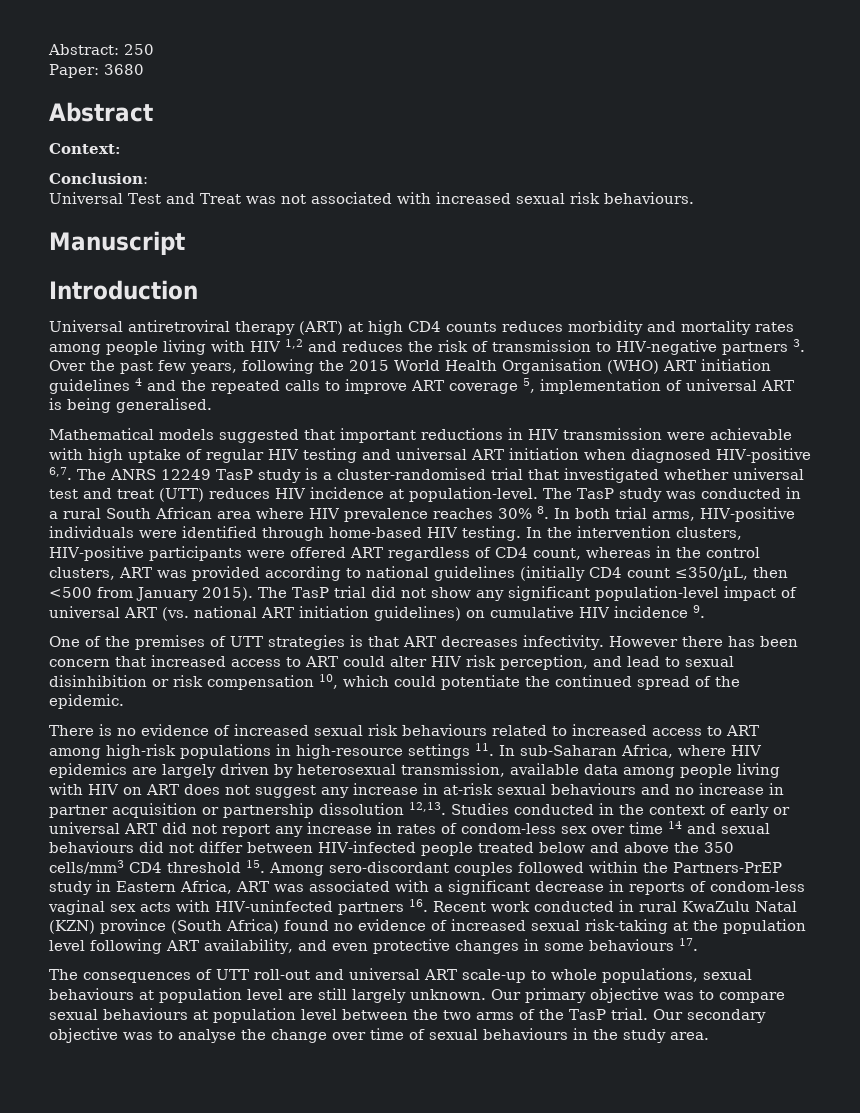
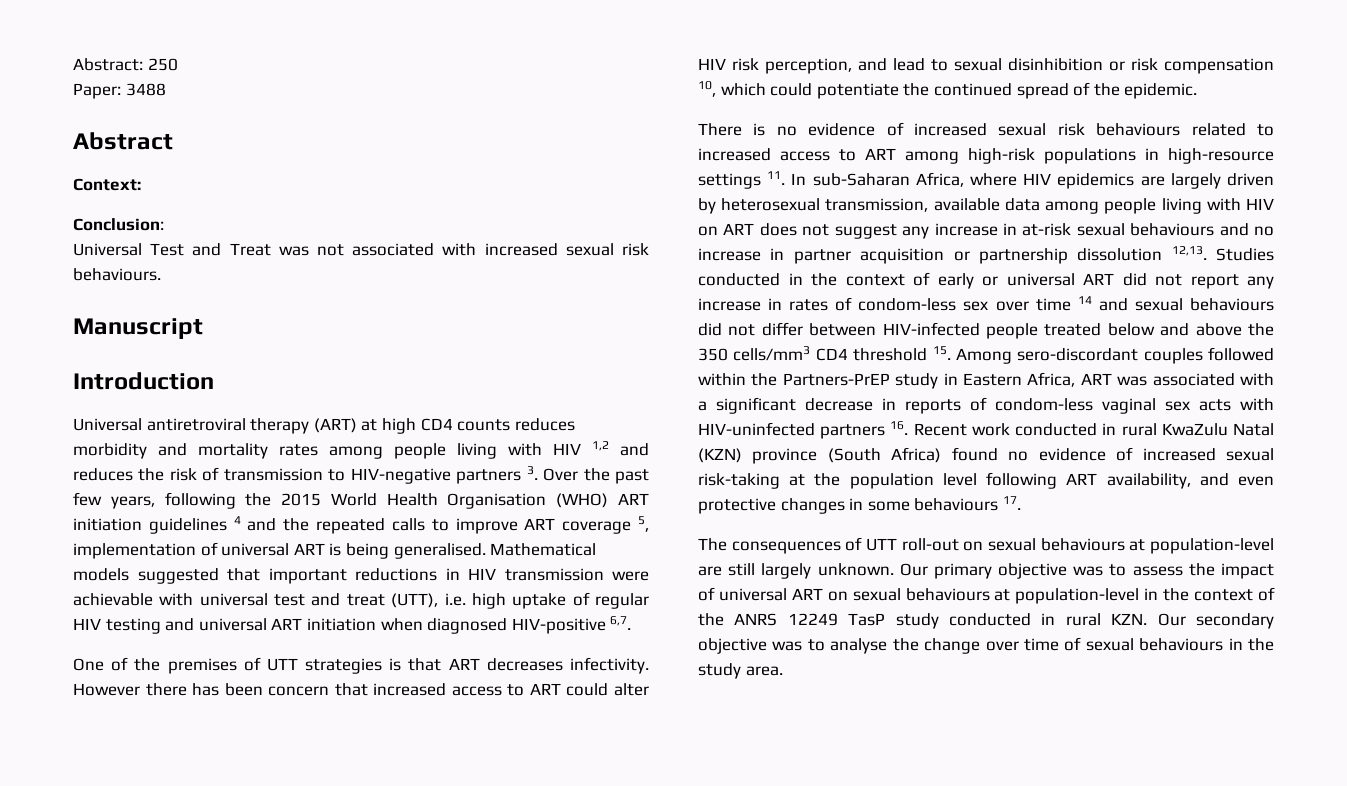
[104,64,144,75] 3680 -> [125,83,166,96] 3488
(212, 405) // -> (486, 551) none
(83, 454) none -> [199,593,466,608] universal test and treat (UTT), i.e.
[77,468,804,483] [49,487,801,502] [49,506,795,522] [49,526,742,541] [49,546,760,561] [49,566,788,581] [49,586,797,601] [49,605,705,621] The ANRS 12249 TasP study is a cluster-randomised trial that investigated whether universal test and treat (UTT) reduces HIV incidence at population-level. The TasP study was conducted in a rural South African area where HIV prevalence reaches 30% 8. In both trial arms, HIV-positive individuals were identified through home-based HIV testing. In the intervention clusters, HIV-positive participants were offered ART regardless of CD4 count, whereas in the control clusters, ART was provided according to national guidelines (initially CD4 count ≤350/µL, then <500 from January 2015). The TasP trial did not show any significant population-level impact of universal ART (vs. national ART initiation guidelines) on cumulative HIV incidence 9. -> (632, 623) none
[315,968,752,983] [49,988,283,1003] and universal ART scale-up to whole populations, sexual behaviours at population level -> [963,538,1274,554] on sexual behaviours at population-level
[719,992,785,1003] [49,1008,648,1023] compare sexual behaviours at population level between the two arms of the TasP trial. -> [1132,563,1274,579] [698,587,1275,604] [698,613,1148,629] assess the impact of universal ART on sexual behaviours at population-level in the context of the ANRS 12249 TasP study conducted in rural KZN.

